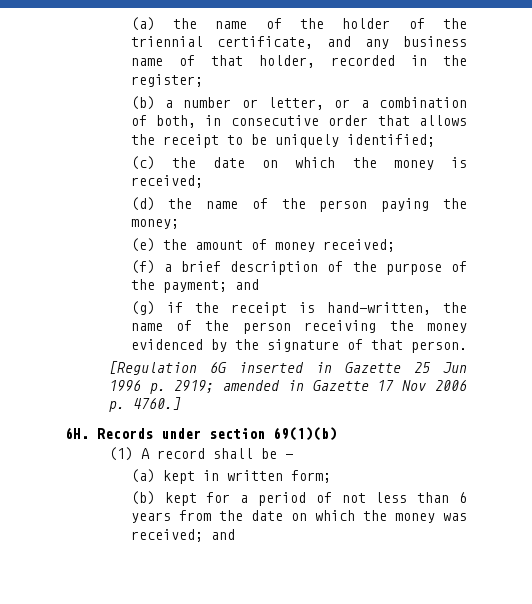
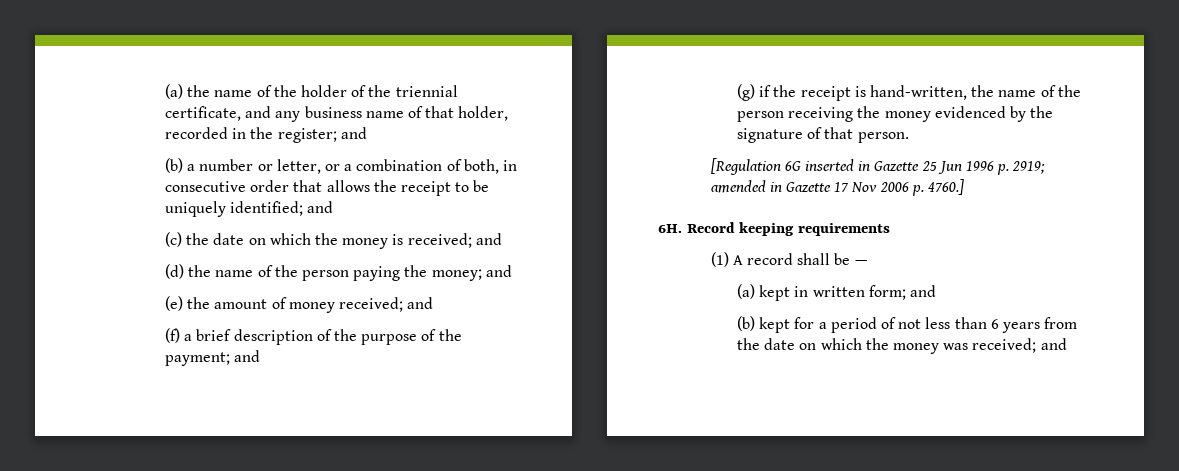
(203, 80) none -> [340,127,367,139] and
(435, 140) none -> [307,201,334,213] and
(203, 181) none -> [475,233,502,245] and
(179, 224) none -> [485,265,512,277] and
(395, 245) none -> [407,297,434,309] and
[97,427,337,441] Records under section 69(1)(b) -> [686,222,890,236] Record keeping requirements
(331, 476) none -> [909,285,936,297] and

